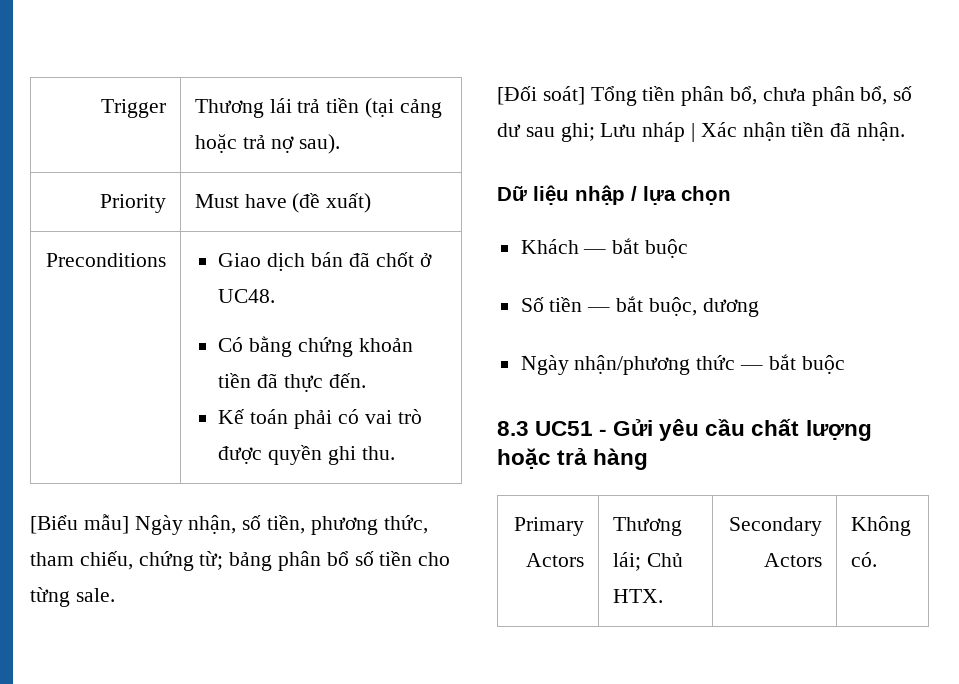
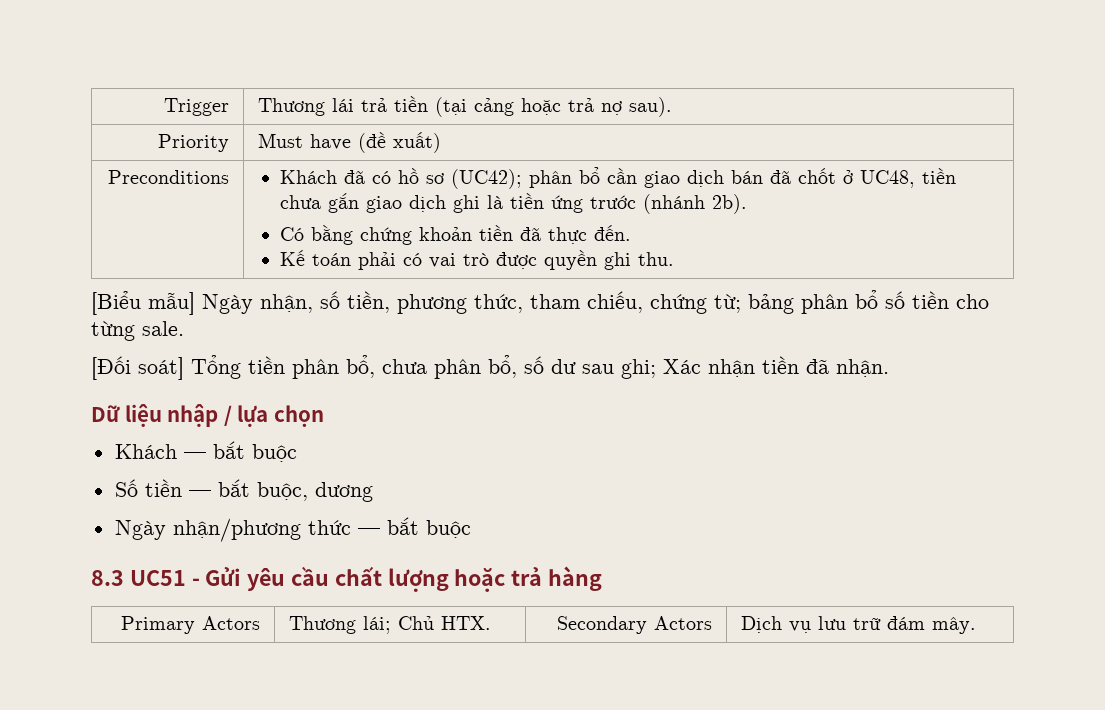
[218,253,262,267] Giao -> [279,167,680,189] Khách đã có hồ sơ (UC42); phân bổ cần giao
[218,289,276,303] UC48. -> [859,168,956,188] [279,193,747,214] UC48, tiền chưa gắn giao dịch ghi là tiền ứng trước (nhánh 2b).
[600,122,696,142] Lưu nháp | -> (656, 369) none
[850,516,911,536] [850,552,877,567] Không có. -> [741,616,977,634] Dịch vụ lưu trữ đám mây.

